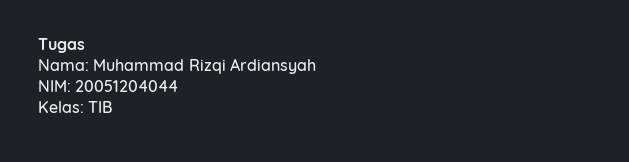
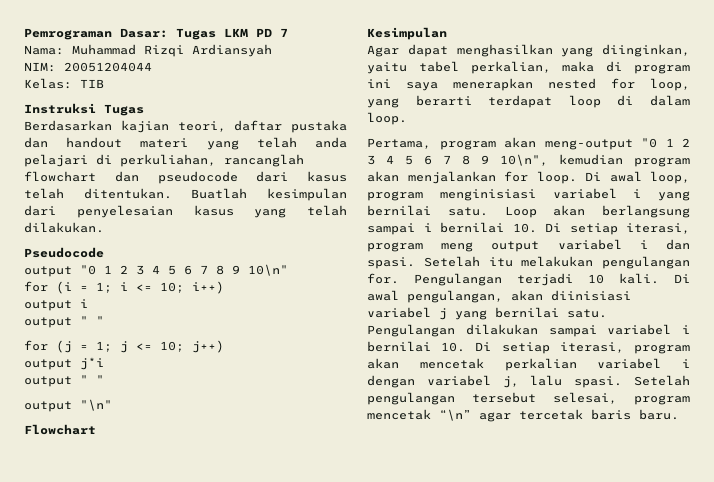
[38,38,85,53] Tugas -> [24,28,288,40] Pemrograman Dasar: Tugas LKM PD 7
(113, 107) none -> [24,103,144,116] [24,120,347,133] [24,137,347,150] [24,154,304,167] [24,171,347,184] [24,188,347,201] [24,205,347,218] [24,222,104,233] [24,247,104,258] [24,264,288,277] [24,281,224,294] [24,299,88,311] [24,316,104,328] [24,340,224,353] [24,357,104,370] [24,375,104,387] [24,399,112,412] [24,424,96,435] [367,27,447,40] [367,44,690,57] [367,61,690,74] [367,78,690,91] [367,95,690,108] [367,112,407,125] [367,137,690,150] [367,154,690,167] [367,171,690,184] [367,188,690,201] [367,205,690,218] [367,222,690,235] [367,239,690,252] [367,256,690,269] [367,273,690,286] [367,290,631,303] [367,307,607,320] [367,324,690,337] [367,341,690,354] [367,358,690,371] [367,375,690,388] [367,392,690,405] [367,409,679,422] // Instruksi Tugas // Berdasarkan kajian teori, daftar pustaka dan handout materi yang telah anda pelajari di perkuliahan, rancanglah flowchart dan pseudocode dari kasus telah ditentukan. Buatlah kesimpulan dari penyelesaian kasus yang telah dilakukan. // Pseudocode // output "0 1 2 3 4 5 6 7 8 9 10\n" // for (i = 1; i <= 10; i++) // output i // output " " // for (j = 1; j <= 10; j++) // output j*i // output " " // output "\n" // Flowchart // Kesimpulan // Agar dapat menghasilkan yang diinginkan, yaitu tabel perkalian, maka di program ini saya menerapkan nested for loop, yang berarti terdapat loop di dalam loop. // Pertama, program akan meng-output "0 1 2 3 4 5 6 7 8 9 10\n", kemudian program akan menjalankan for loop. Di awal loop, program menginisiasi variabel i yang bernilai satu. Loop akan berlangsung sampai i bernilai 10. Di setiap iterasi, program meng output variabel i dan spasi. Setelah itu melakukan pengulangan for. Pengulangan terjadi 10 kali. Di awal pengulangan, akan diinisiasi variabel j yang bernilai satu. Pengulangan dilakukan sampai variabel i bernilai 10. Di setiap iterasi, program akan mencetak perkalian variabel i dengan variabel j, lalu spasi. Setelah pengulangan tersebut selesai, program mencetak “\n” agar tercetak baris baru.

